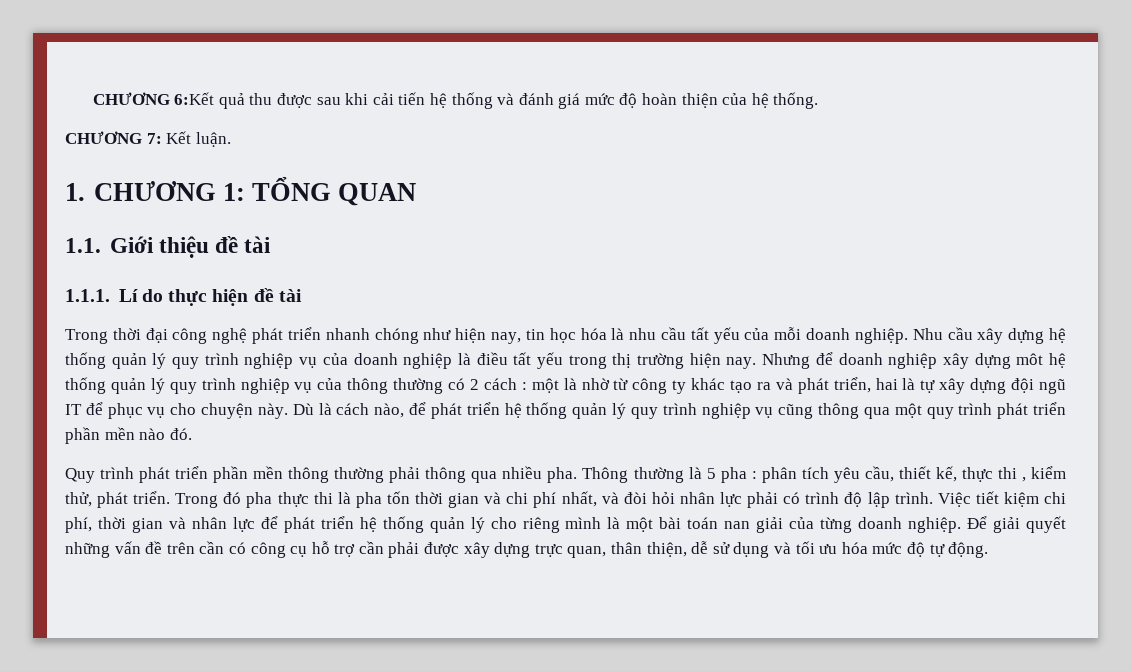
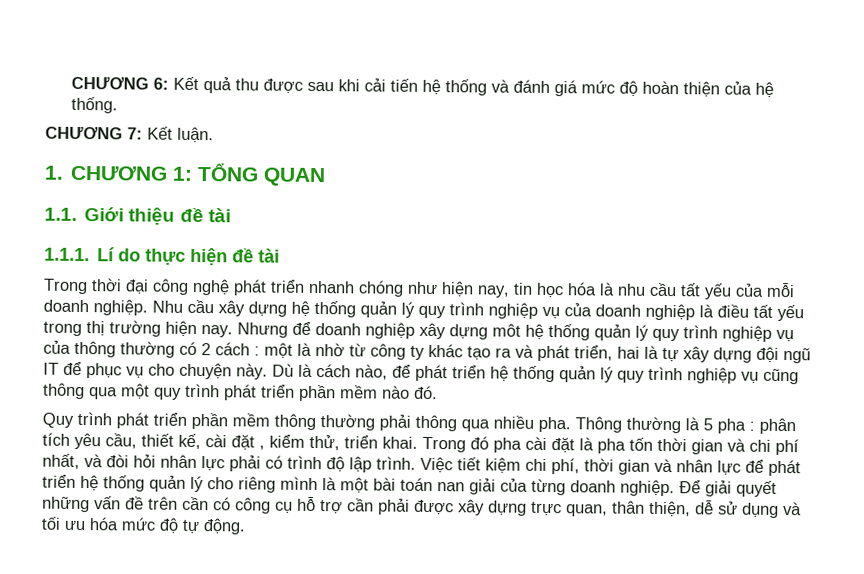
[92,92,215,105] CHƯƠNG 6:Kết -> [71,76,200,91] CHƯƠNG 6: Kết
[104,427,135,440] mền -> [340,385,378,399] mềm
[253,466,284,479] mền -> [232,413,270,427] mềm
[961,467,1017,482] thực thi -> [205,434,255,451] cài đặt
[97,491,171,508] phát triển. -> [344,435,418,449] triển khai.
[277,492,333,507] thực thi -> [525,436,575,454] cài đặt

